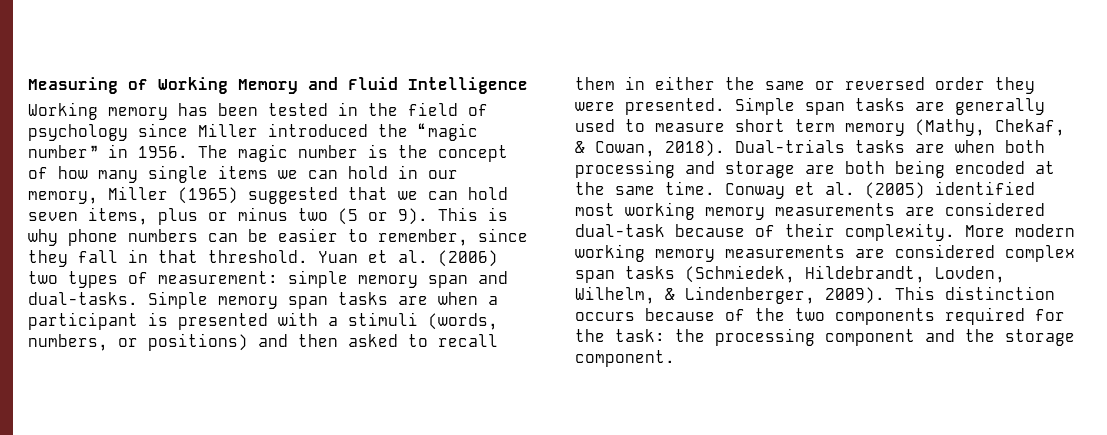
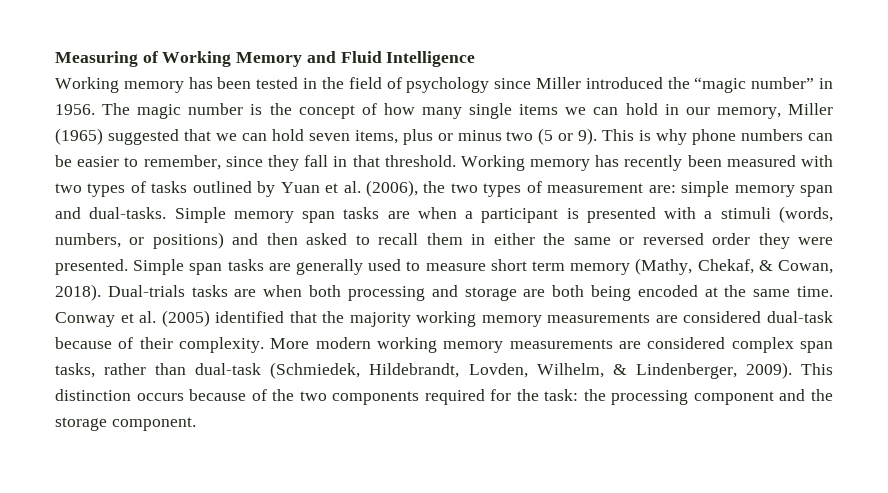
(308, 256) none -> [460,155,833,171] [55,181,276,197] Working memory has recently been measured with two types of tasks outlined by
[438,250,498,267] [28,271,278,288] (2006) two types of measurement: -> [366,180,676,197] (2006), the two types of measurement are:
[575,203,615,216] most -> [289,311,411,327] that the majority
[625,266,675,279] tasks -> [55,363,262,378] tasks, rather than dual-task

